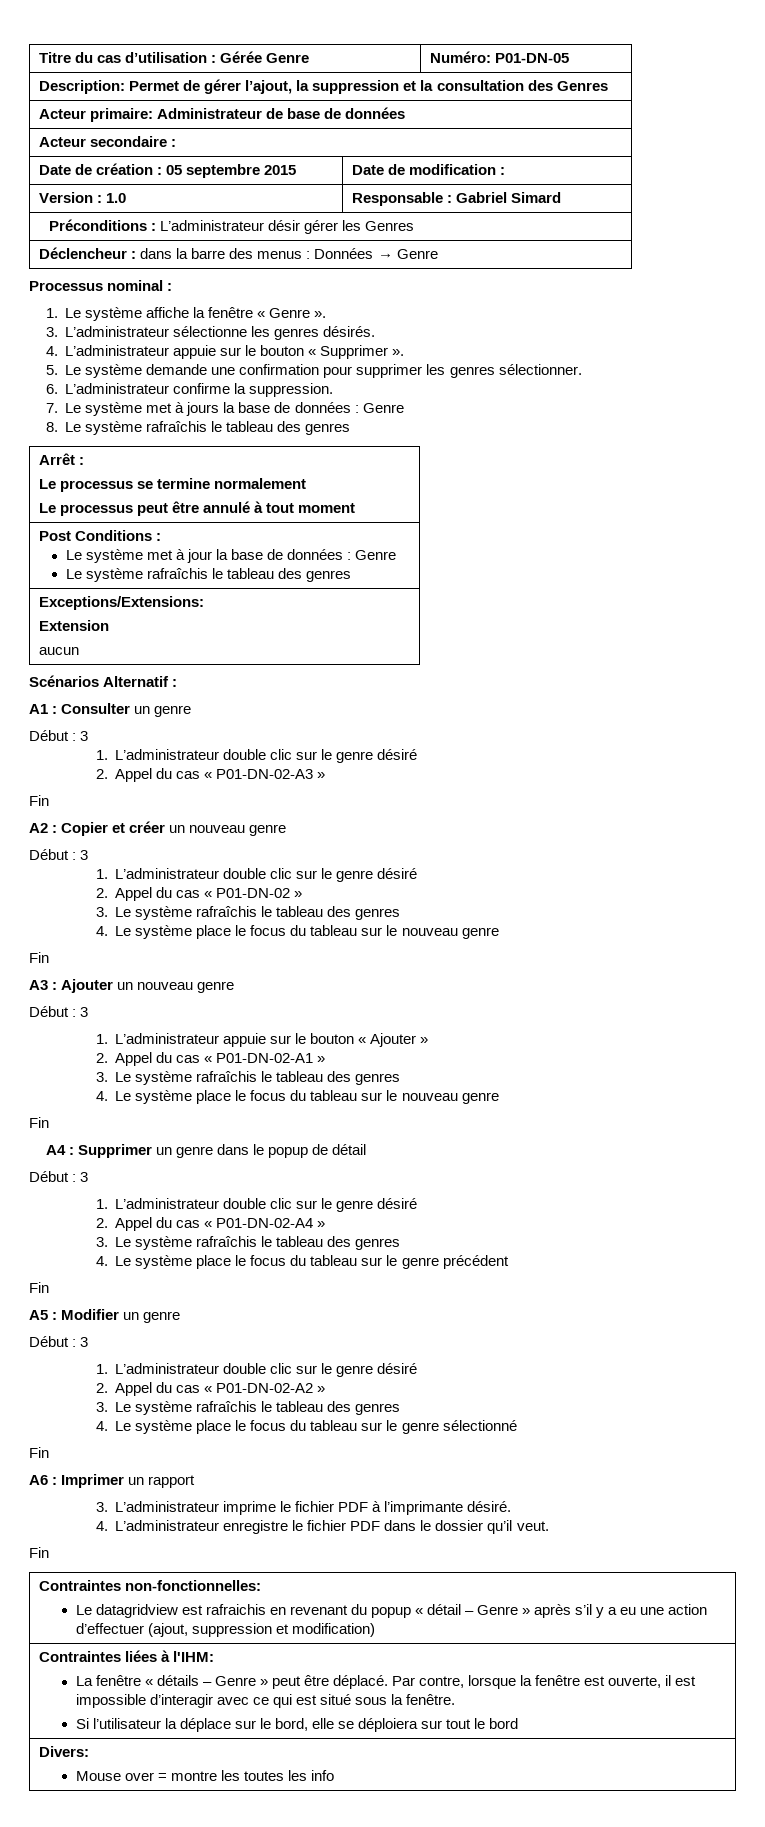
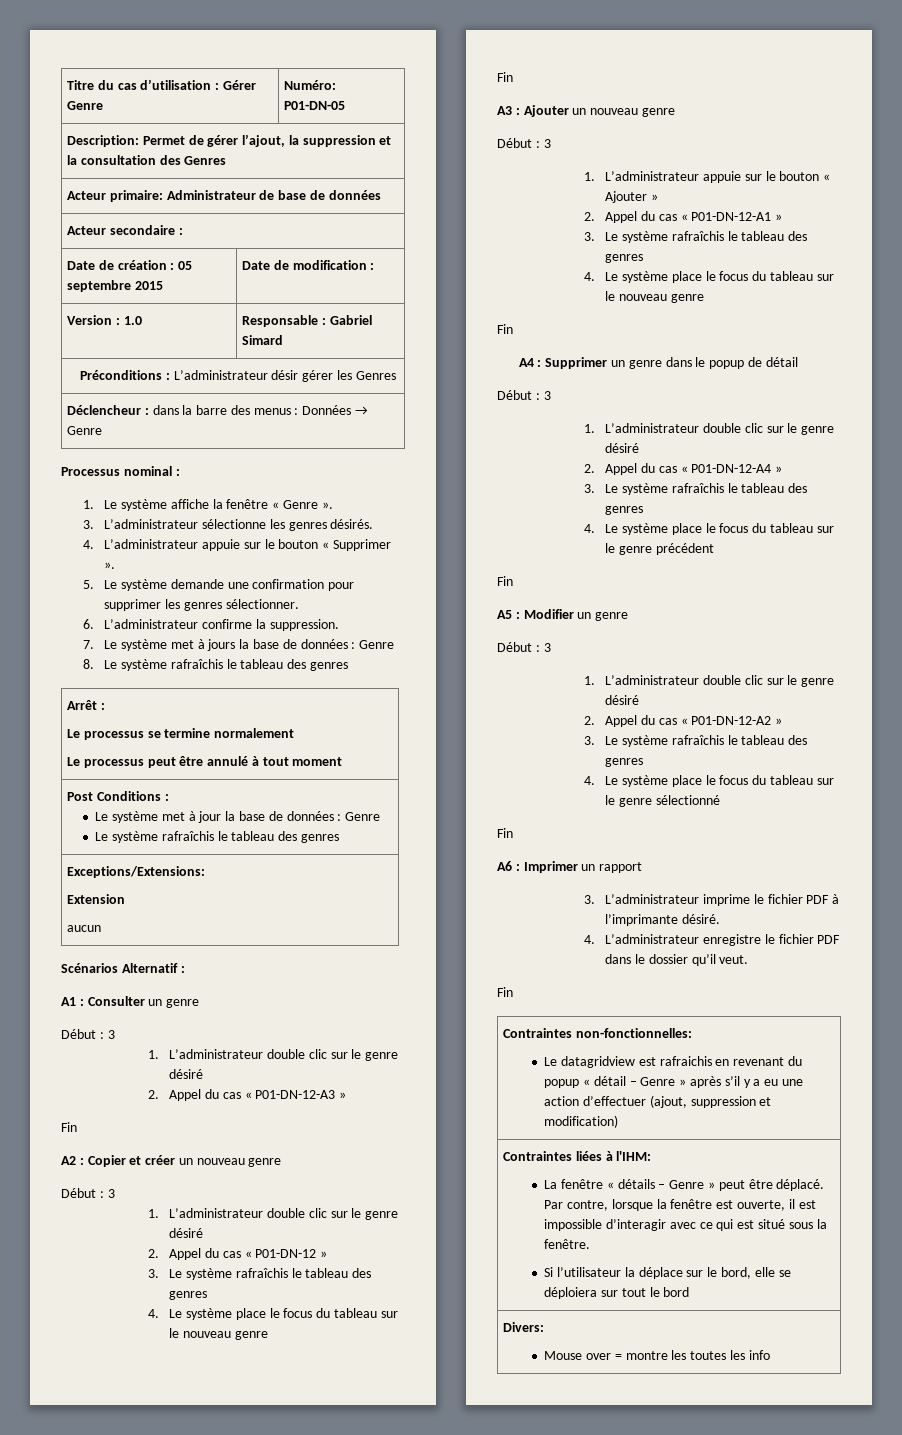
[220,51,263,63] Gérée -> [222,80,256,90] Gérer
[216,769,314,779] P01-DN-02-A3 -> [255,1090,336,1099] P01-DN-12-A3
[216,888,291,898] P01-DN-02 -> [255,1249,317,1258] P01-DN-12
[216,1053,314,1063] P01-DN-02-A1 -> [691,212,772,221] P01-DN-12-A1
[216,1218,314,1228] P01-DN-02-A4 -> [691,464,772,473] P01-DN-12-A4
[216,1383,314,1393] P01-DN-02-A2 -> [691,716,772,725] P01-DN-12-A2

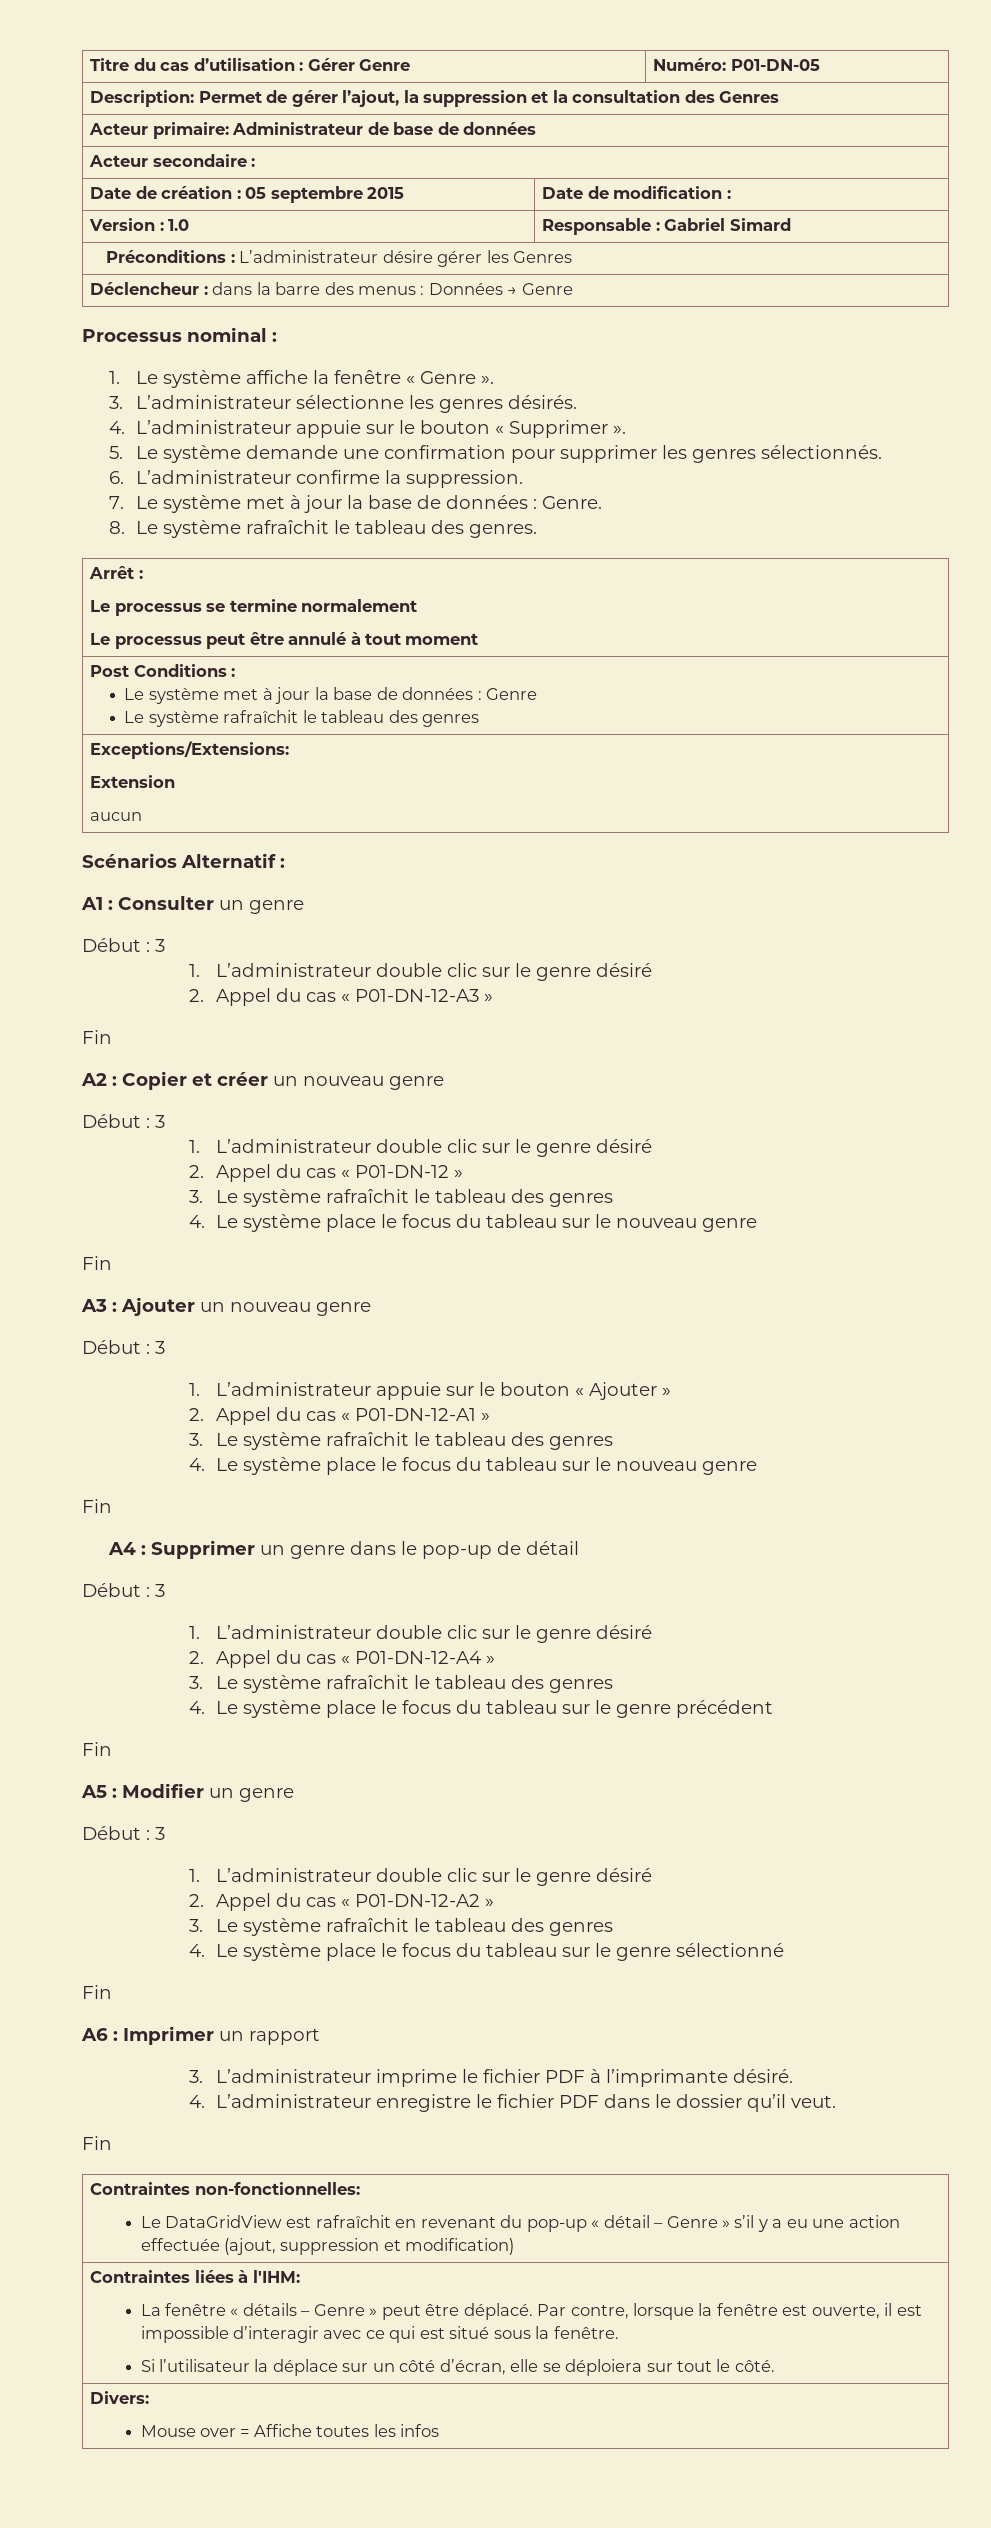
[271,370,299,380] désir -> [382,250,433,263] désire
[225,599,299,609] sélectionner. -> [760,445,882,459] sélectionnés.
[207,639,395,651] jours la base de données : Genre -> [303,495,602,513] jour la base de données : Genre.
[170,659,348,671] rafraîchis le tableau des genres -> [245,520,537,538] rafraîchit le tableau des genres.
[161,831,214,841] rafraîchis -> [223,710,299,723] rafraîchit
[235,1268,288,1278] rafraîchis -> [325,1189,409,1203] rafraîchit
[671,231,724,241] rafraîchis -> [325,1432,409,1446] rafraîchit
[709,360,745,369] popup -> [421,1545,492,1559] pop-up
[671,483,724,493] rafraîchis -> [325,1675,409,1689] rafraîchit
[671,735,724,745] rafraîchis -> [325,1918,409,1932] rafraîchit
[561,1056,712,1068] datagridview est rafraichis -> [165,2215,391,2228] DataGridView est rafraîchit
[544,1079,580,1088] popup -> [526,2219,587,2232] pop-up
[689,1076,721,1088] après -> (731, 2224) none
[583,1096,647,1106] d’effectuer -> [140,2238,220,2251] effectuée
[707,1267,751,1279] le bord, -> [372,2359,506,2375] un côté d’écran,
[663,1287,690,1297] bord -> [734,2359,775,2372] côté.
[625,1350,687,1360] montre les -> [253,2424,312,2437] Affiche
[748,1350,770,1360] info -> [400,2424,440,2437] infos

